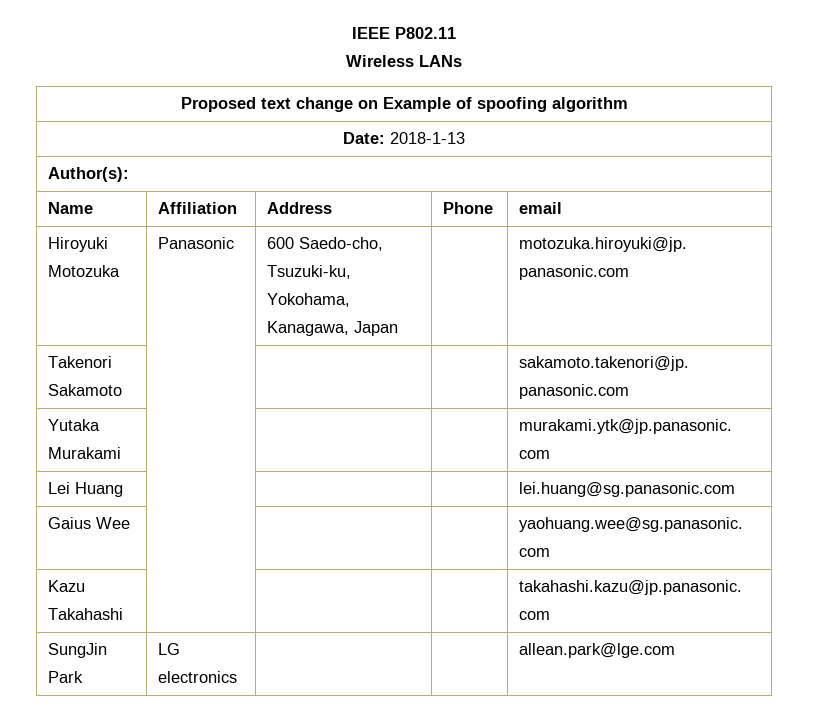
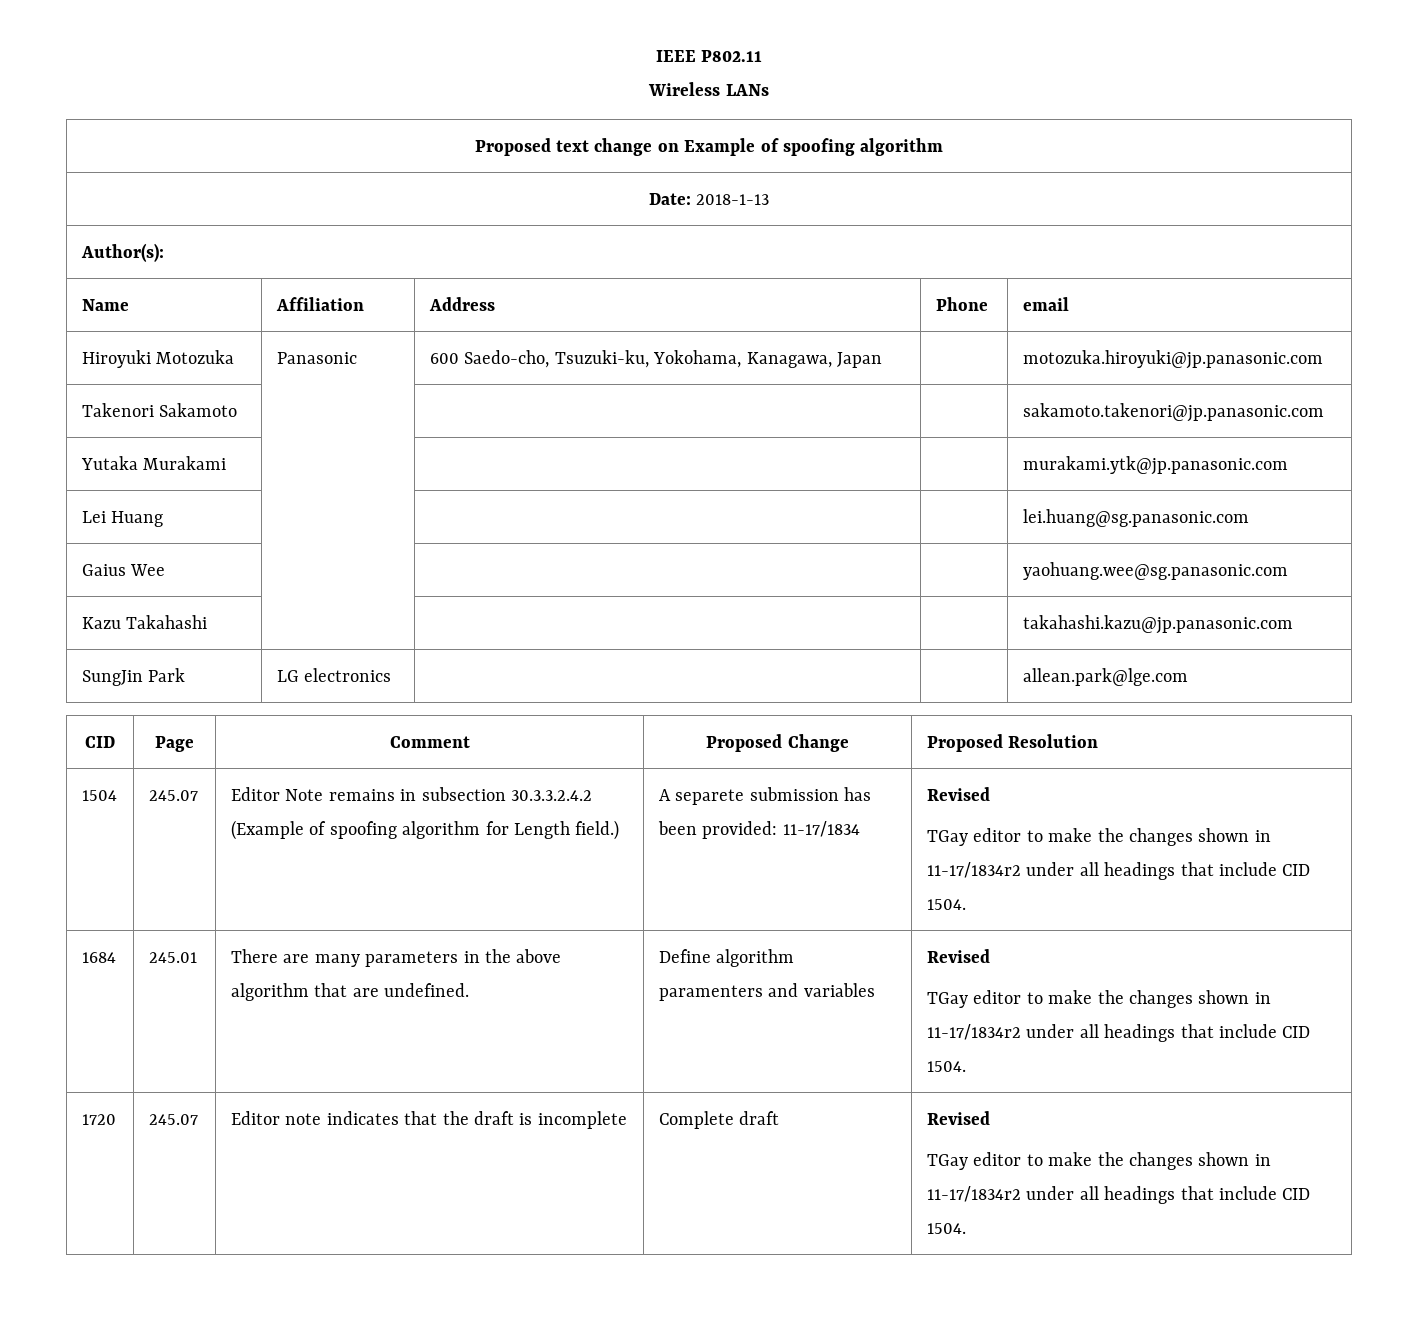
(676, 650) none -> [85,736,115,748] [155,736,194,752] [389,736,470,748] [706,734,849,752] [926,734,1099,752] [81,790,117,801] [148,790,198,801] [230,787,592,801] [230,820,620,840] [658,787,872,805] [657,821,860,839] [926,787,990,801] [926,828,1271,846] [926,862,1311,880] [926,899,966,910] [81,952,116,963] [148,952,197,963] [230,949,562,967] [230,983,470,1001] [658,949,795,967] [658,983,875,1001] [926,949,990,963] [926,990,1271,1008] [926,1024,1311,1042] [926,1061,966,1072] [81,1114,116,1125] [148,1114,198,1125] [230,1111,627,1129] [658,1111,780,1129] [926,1111,990,1125] [926,1152,1271,1170] [926,1186,1311,1204] [926,1223,966,1234] // CID | Page | Comment | Proposed Change | Proposed Resolution // 1504 | 245.07 | Editor Note remains in subsection 30.3.3.2.4.2 (Example of spoofing algorithm for Length field.) | A separete submission has been provided: 11-17/1834 | Revised // TGay editor to make the changes shown in 11-17/1834r2 under all headings that include CID 1504. // 1684 | 245.01 | There are many parameters in the above algorithm that are undefined. | Define algorithm paramenters and variables | Revised // TGay editor to make the changes shown in 11-17/1834r2 under all headings that include CID 1504. // 1720 | 245.07 | Editor note indicates that the draft is incomplete | Complete draft | Revised // TGay editor to make the changes shown in 11-17/1834r2 under all headings that include CID 1504.

